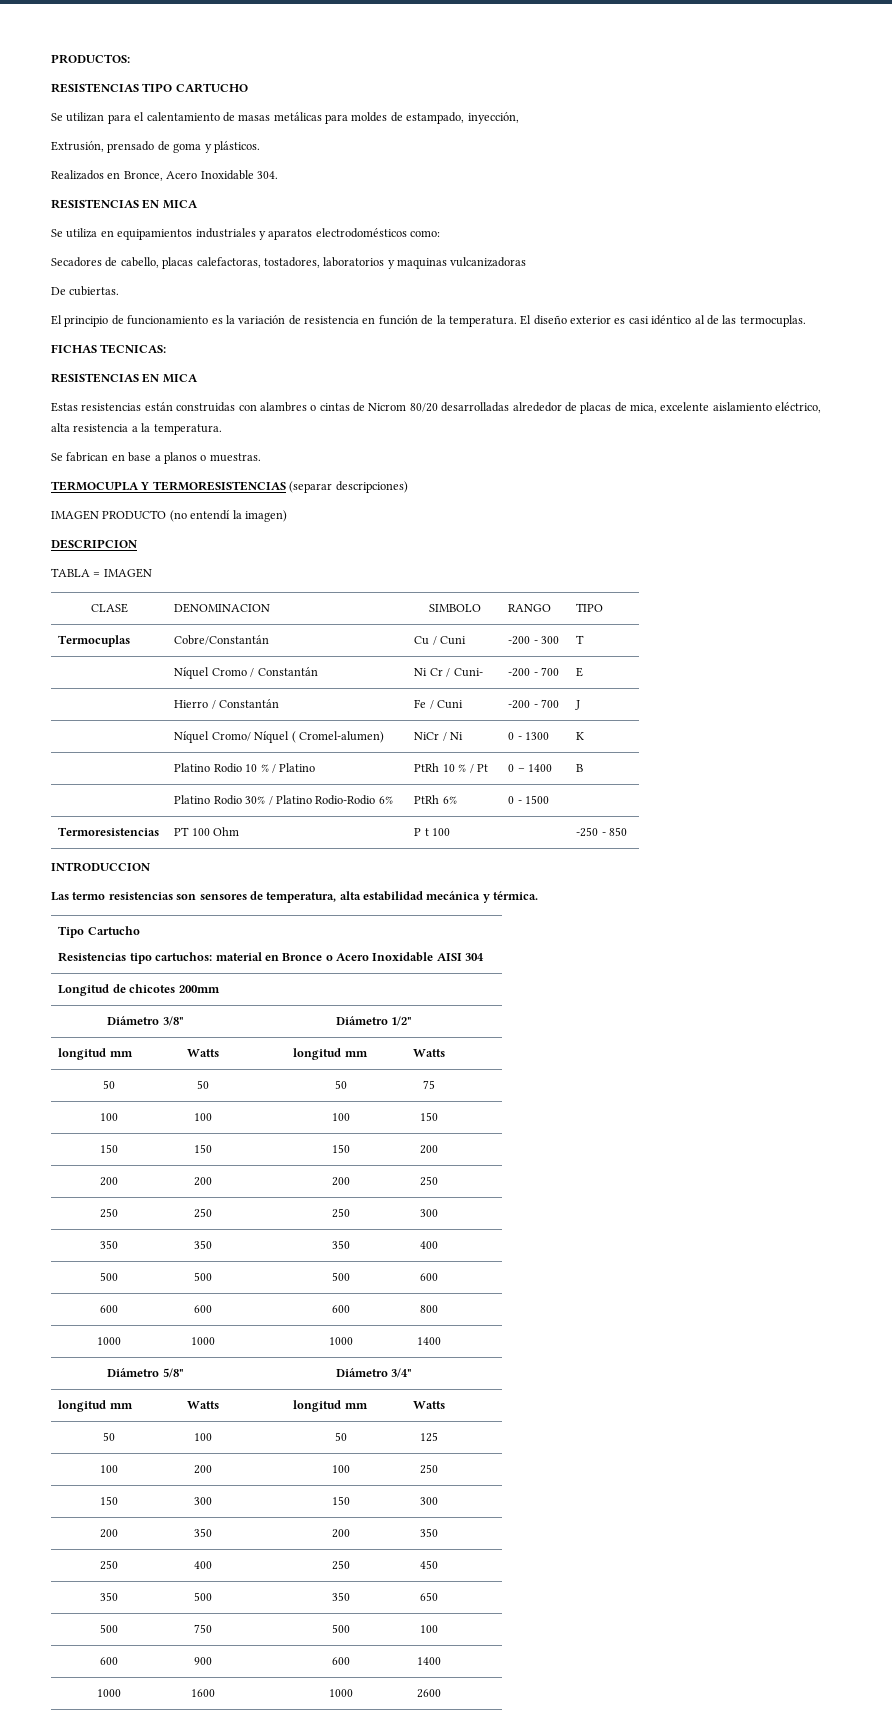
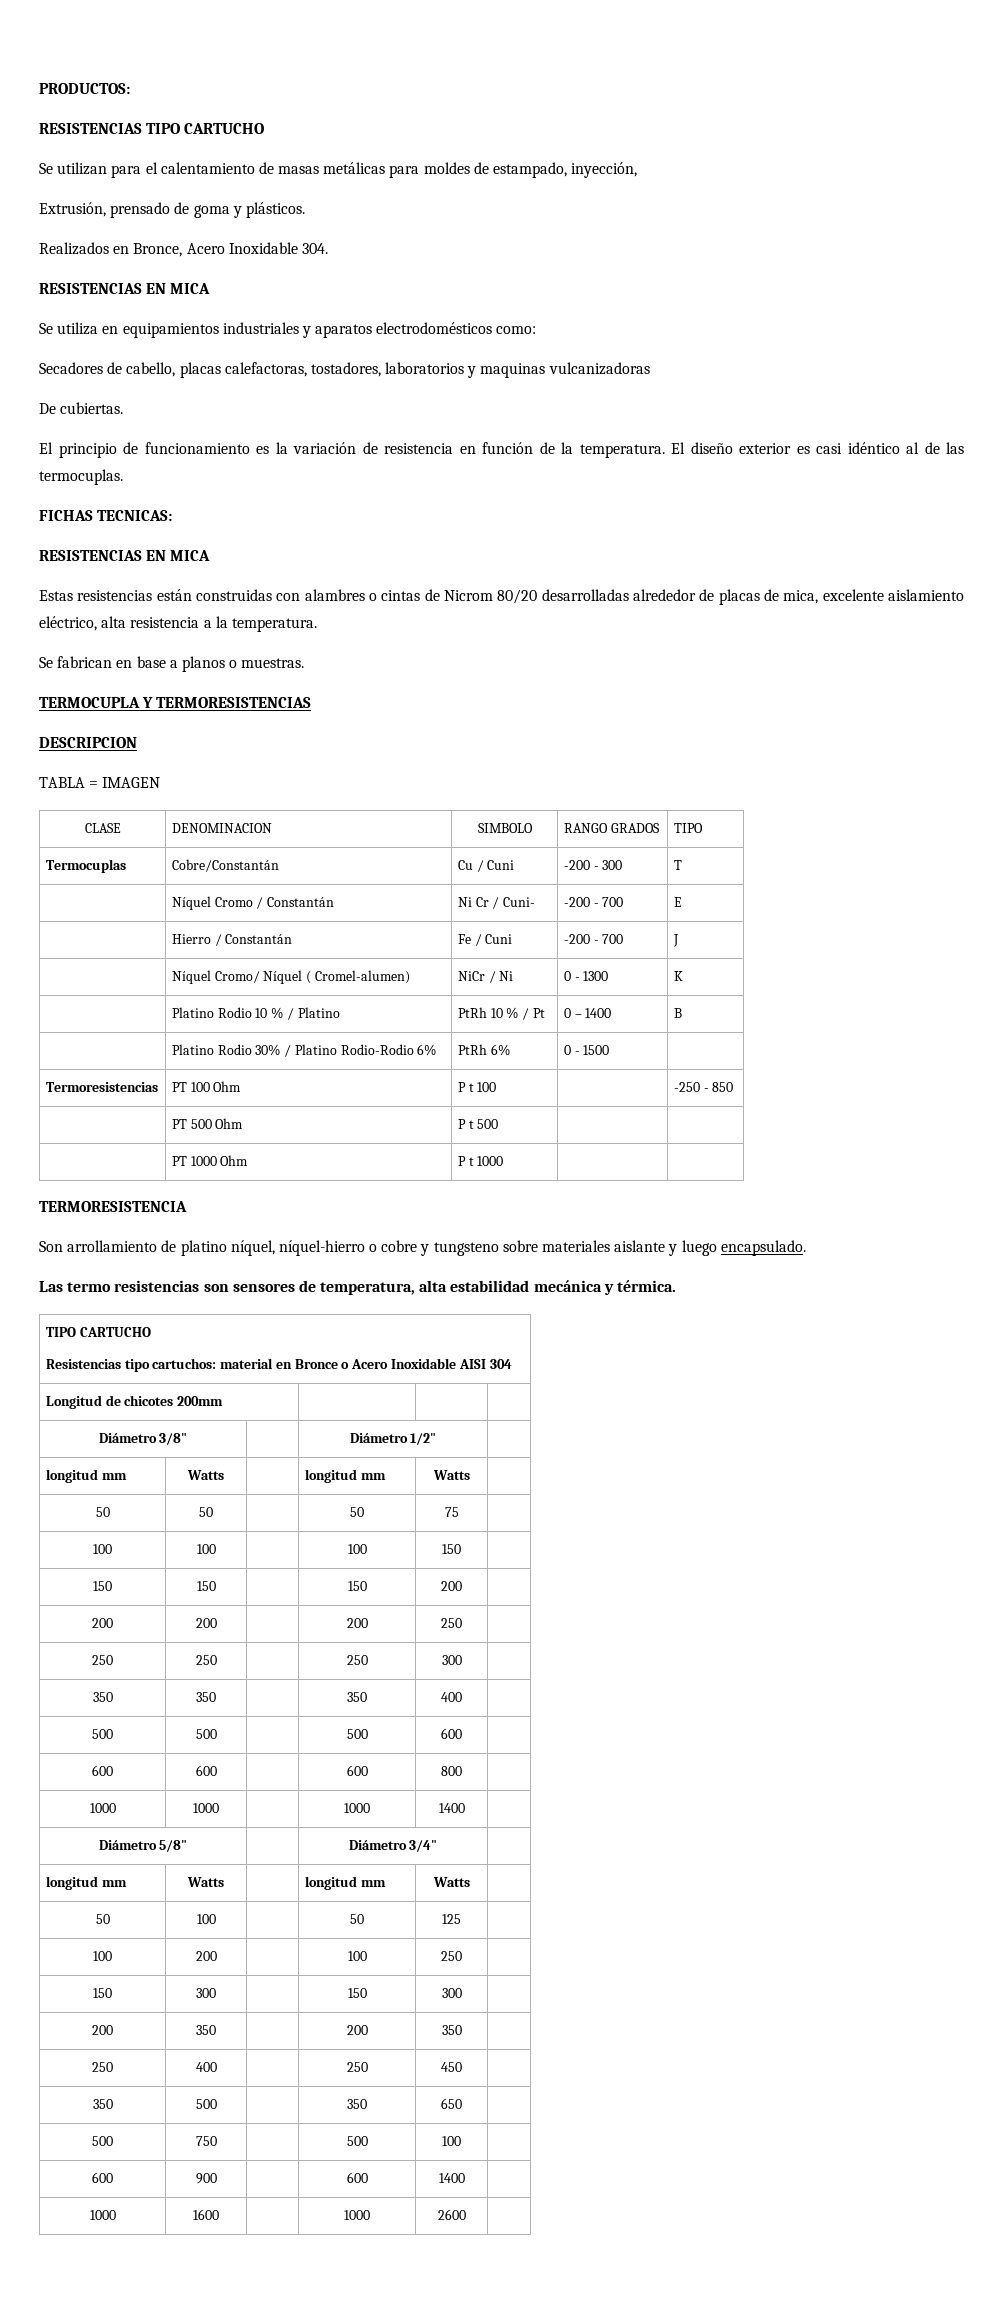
[289,481,408,493] [51,510,287,522] (separar descripciones) // IMAGEN PRODUCTO (no entendí la imagen) -> (312, 702) none
(552, 608) none -> [610,823,660,833] GRADOS
[51,862,150,872] // INTRODUCCION -> [171,1118,244,1129] [457,1119,499,1129] [171,1155,249,1166] [457,1156,504,1166] [39,1201,187,1212] [39,1240,806,1256] // | PT 500 Ohm | P t 500 | | // | PT 1000 Ohm | P t 1000 | | // TERMORESISTENCIA // Son arrollamiento de platino níquel, níquel-hierro o cobre y tungsteno sobre materiales aislante y luego encapsulado.
[58,926,140,938] Tipo Cartucho -> [45,1327,151,1337] TIPO CARTUCHO

